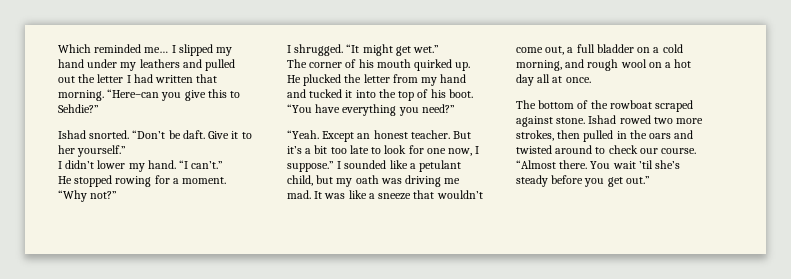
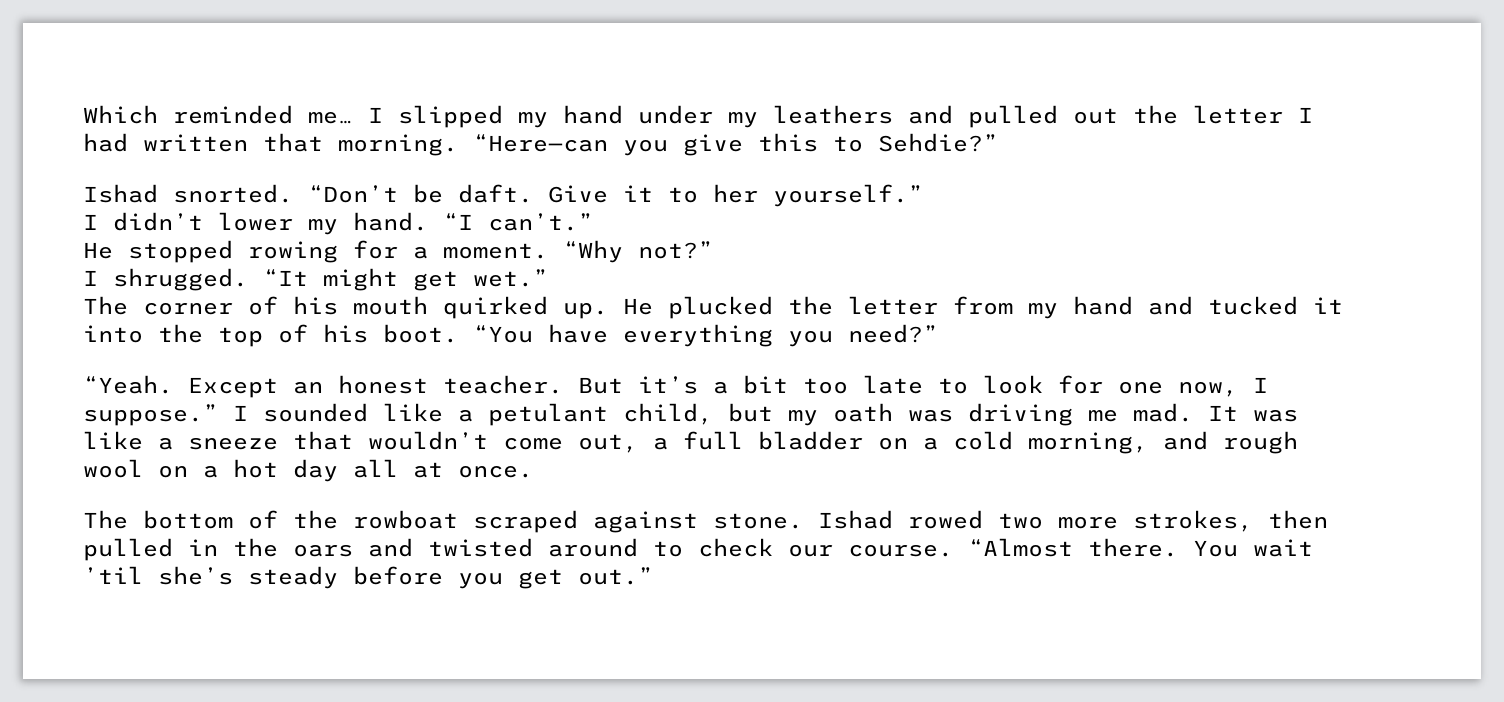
[107,89,160,98] “Here–can -> [473,134,608,152] “Here—can

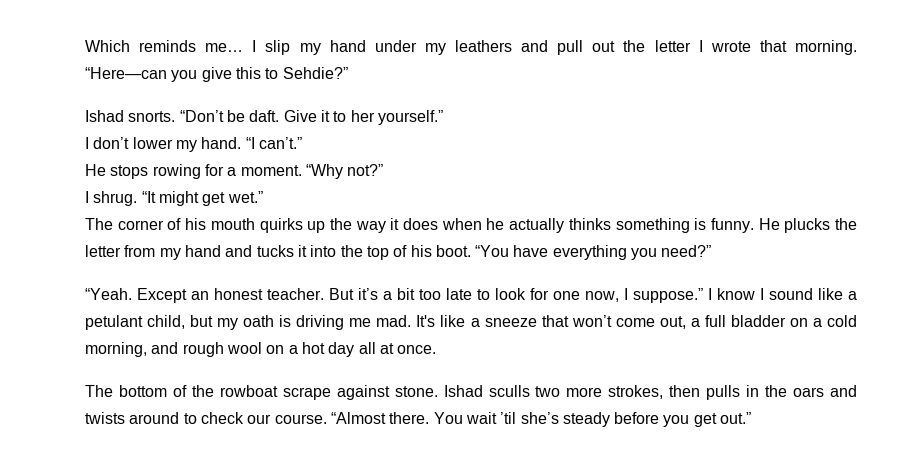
[173,105,293,124] reminded -> [139,40,197,52] reminds
[398,105,503,128] slipped -> [265,40,291,55] slip
[968,105,1058,128] pulled -> [557,40,584,55] pull
[83,133,248,152] had written -> [710,41,751,52] wrote
[173,184,293,203] snorted. -> [128,111,176,122] snorts.
[113,212,203,231] didn’t -> [93,137,130,149] don’t
[128,240,233,263] stopped -> [110,165,149,179] stops
[113,268,248,291] shrugged. -> [93,191,138,206] shrug.
[443,296,773,319] quirked up. He plucked -> [259,218,831,233] quirks up the way it does when he actually thinks something is funny. He plucks
[1208,296,1298,315] tucked -> [256,245,294,257] tucks
[263,403,368,422] sounded -> [717,288,813,300] know I sound
[908,409,953,422] was -> [279,315,292,327] is
[1208,405,1298,422] It was -> [416,315,436,327] It's
[368,431,488,450] wouldn’t -> [571,315,612,327] won’t
[473,510,578,533] scraped -> [282,387,331,400] scrape
[908,510,983,529] rowed -> [488,385,530,397] sculls
[83,538,173,561] pulled -> [706,385,741,400] pulls
[428,538,533,557] twisted -> [85,412,125,424] twists

